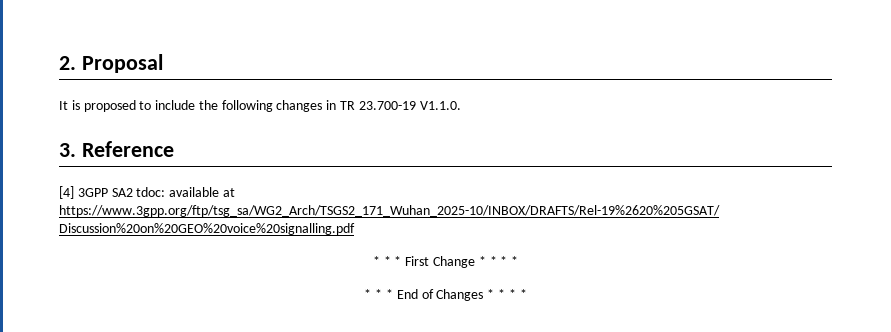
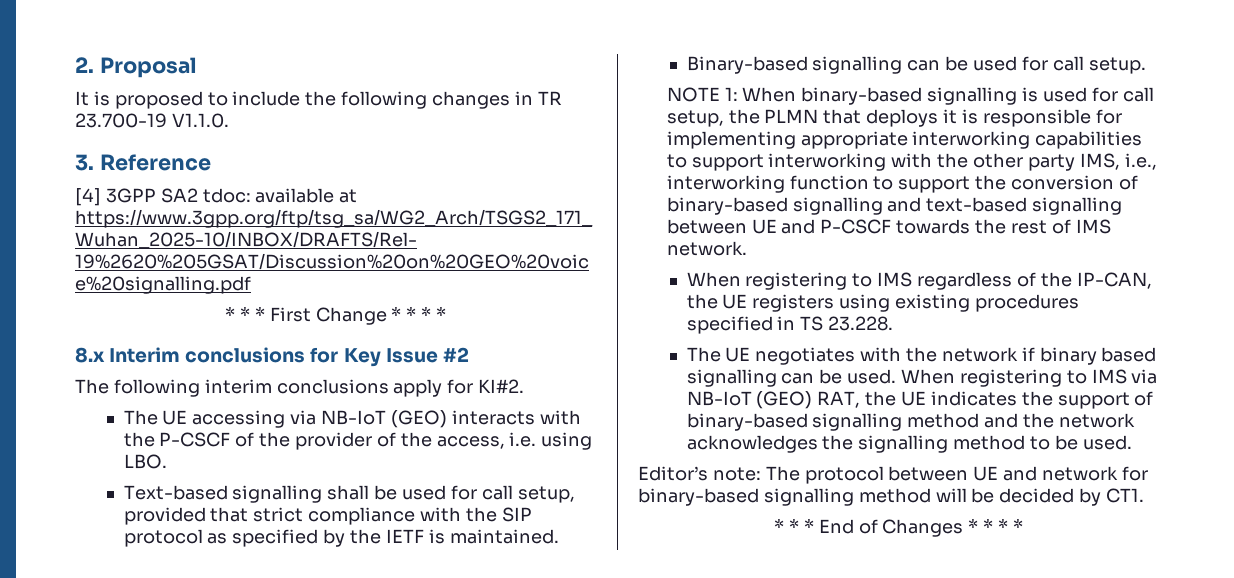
(519, 261) none -> [75,347,469,367] [75,379,525,397] [123,410,581,428] [123,432,593,450] [123,454,167,469] [123,485,575,503] [123,507,532,525] [123,529,559,547] [686,56,1146,74] [666,87,1154,105] [666,109,1122,127] [666,131,1143,149] [666,153,1157,171] [666,175,1138,193] [666,197,1123,215] [666,219,1111,234] [666,241,747,256] [686,272,1152,290] [686,294,1079,312] [686,316,894,334] [686,347,1157,365] [686,369,1158,387] [686,391,1154,409] [686,413,1135,431] [686,435,1132,453] [638,466,1148,484] [638,488,1145,506] // 8.x Interim conclusions for Key Issue #2 // The following interim conclusions apply for KI#2. // The UE accessing via NB-IoT (GEO) interacts with the P-CSCF of the provider of the access, i.e. using LBO. // Text-based signalling shall be used for call setup, provided that strict compliance with the SIP protocol as specified by the IETF is maintained. // Binary-based signalling can be used for call setup. // NOTE 1: When binary-based signalling is used for call setup, the PLMN that deploys it is responsible for implementing appropriate interworking capabilities to support interworking with the other party IMS, i.e., interworking function to support the conversion of binary-based signalling and text-based signalling between UE and P-CSCF towards the rest of IMS network. // When registering to IMS regardless of the IP-CAN, the UE registers using existing procedures specified in TS 23.228. // The UE negotiates with the network if binary based signalling can be used. When registering to IMS via NB-IoT (GEO) RAT, the UE indicates the support of binary-based signalling method and the network acknowledges the signalling method to be used. // Editor’s note: The protocol between UE and network for binary-based signalling method will be decided by CT1.

